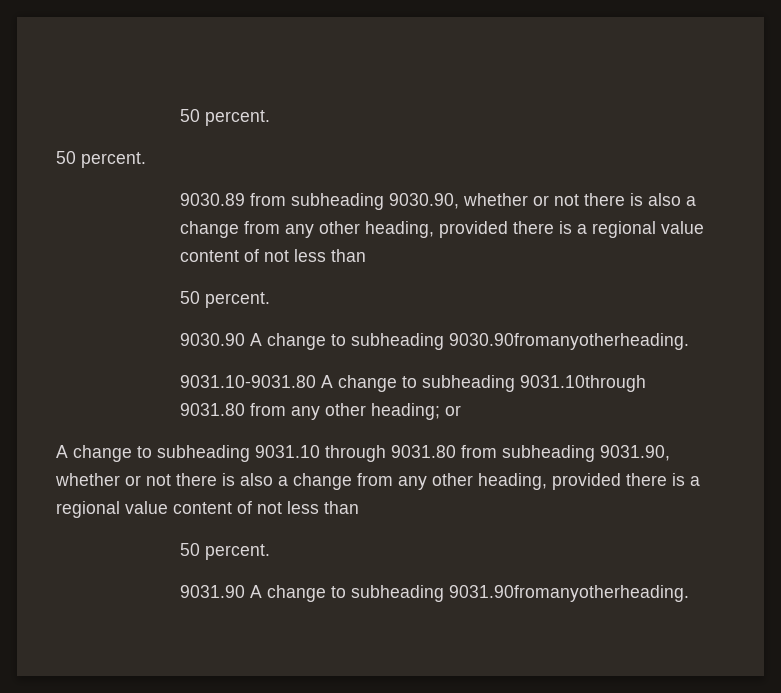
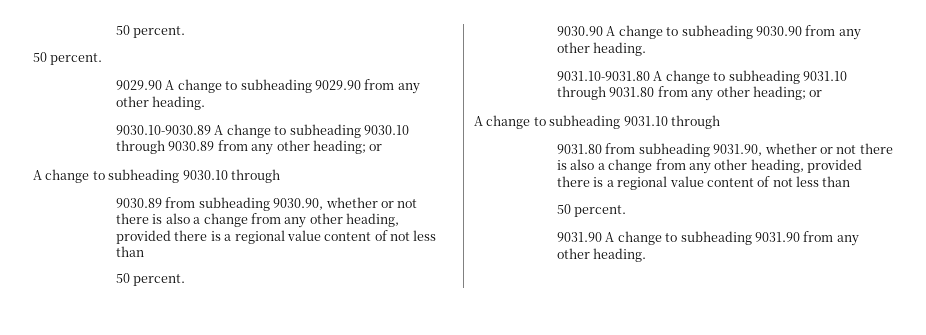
(146, 160) none -> [116,79,420,94] [116,96,206,110] [116,124,409,138] [116,140,383,155] [33,169,280,183] // 9029.90 A change to subheading 9029.90 from any other heading. // 9030.10-9030.89 A change to subheading 9030.10 through 9030.89 from any other heading; or // A change to subheading 9030.10 through
[448,333,689,350] 9030.90fromanyotherheading. -> [755,25,861,40] [557,42,647,56] 9030.90 from any other heading.
[519,375,646,392] 9031.10through // -> [802,71,847,81] [557,86,607,100] 9031.10 through
(386, 453) none -> (720, 122) //
[448,585,689,602] 9031.90fromanyotherheading. -> [754,231,859,246] [557,248,647,262] 9031.90 from any other heading.

